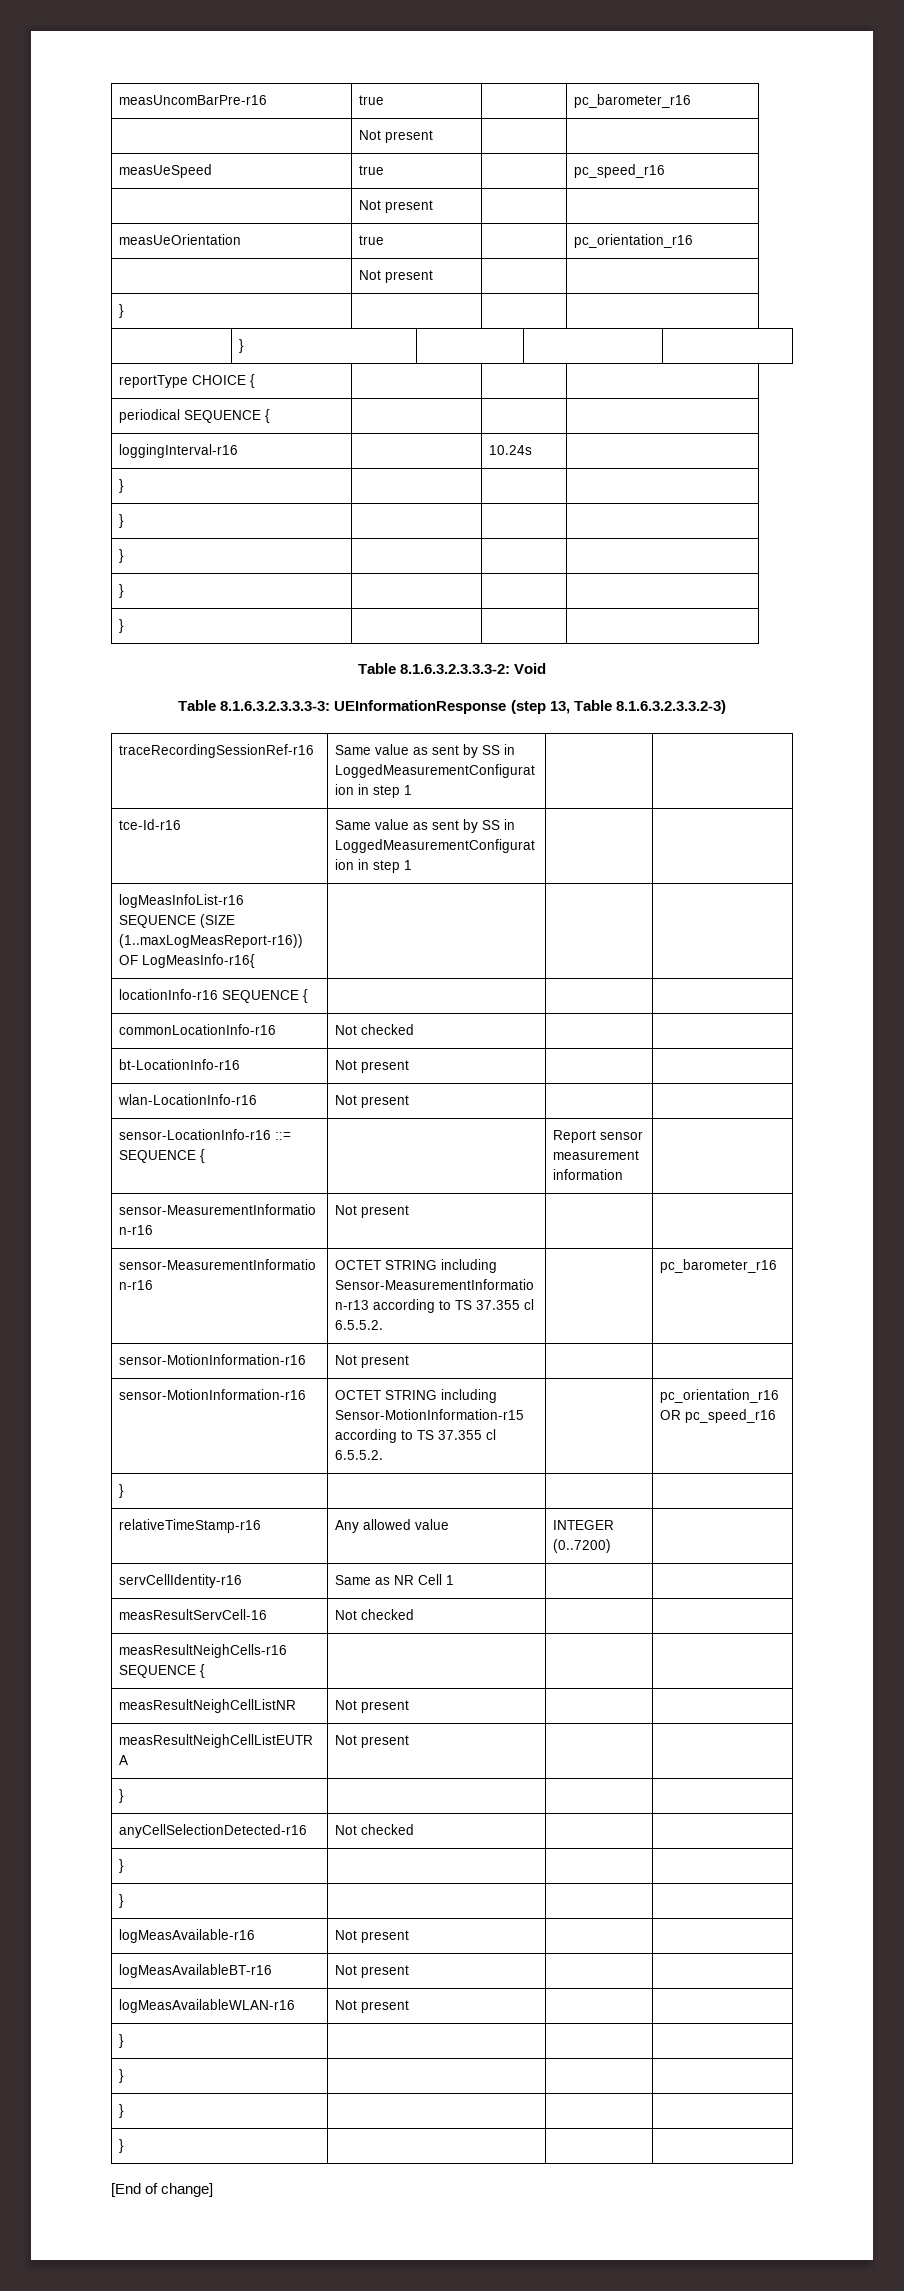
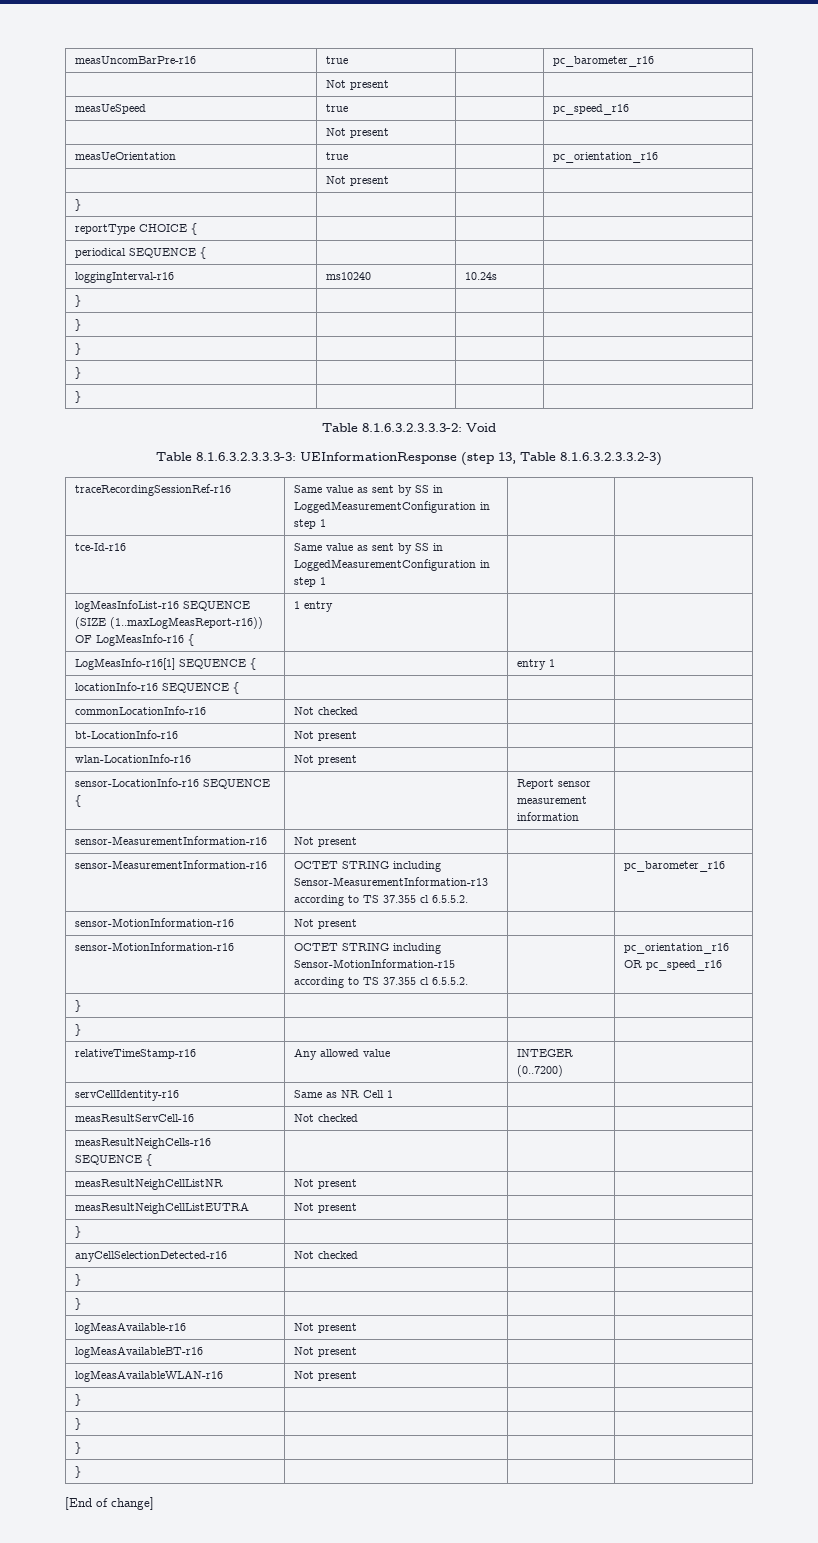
[239,339,245,353] // | } | | | -> (81, 205) none
(239, 451) none -> [325,272,371,280] ms10240
[142,954,256,968] LogMeasInfo-r16{ | | -> [95,634,194,646] [293,601,333,612] [74,658,256,670] [516,659,555,670] LogMeasInfo-r16 { | 1 entry | | // LogMeasInfo-r16[1] SEQUENCE { | | entry 1
[275,1132,292,1140] ::= -> (199, 782) none
(125, 1491) none -> [74,1024,81,1036] // } | | |

